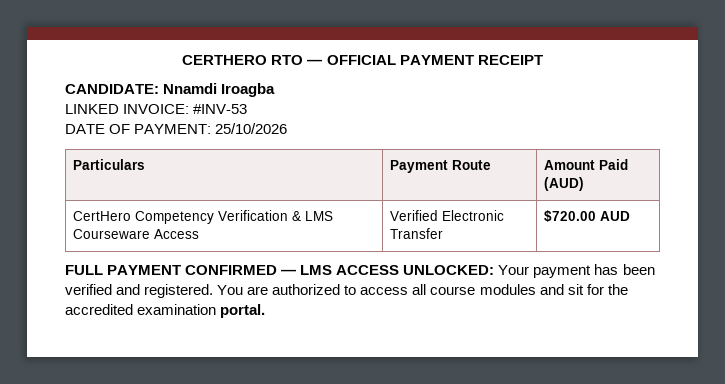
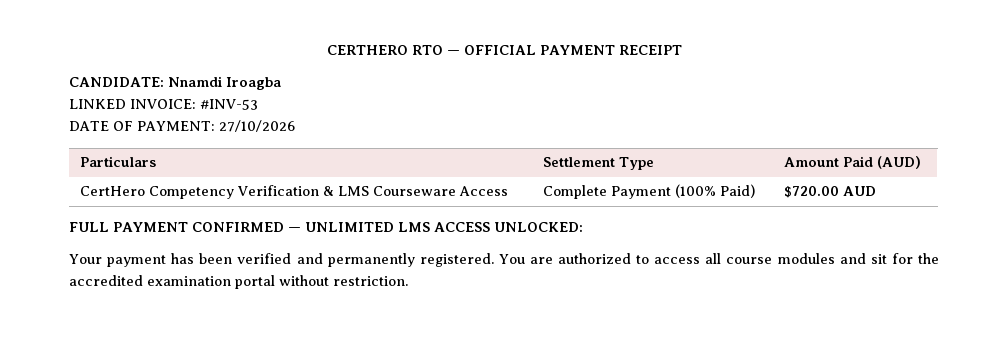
[215,123,288,134] 25/10/2026 -> [219,120,295,132] 27/10/2026
[389,160,491,173] Payment Route -> [542,157,654,170] Settlement Type
[389,210,504,221] [389,228,443,239] Verified Electronic Transfer -> [542,184,755,199] Complete Payment (100% Paid)
(297, 272) none -> [305,222,394,232] UNLIMITED
(495, 270) none -> (583, 227) //
(141, 289) none -> [327,253,415,267] permanently
[220,304,266,318] portal. -> [235,275,408,289] portal without restriction.

